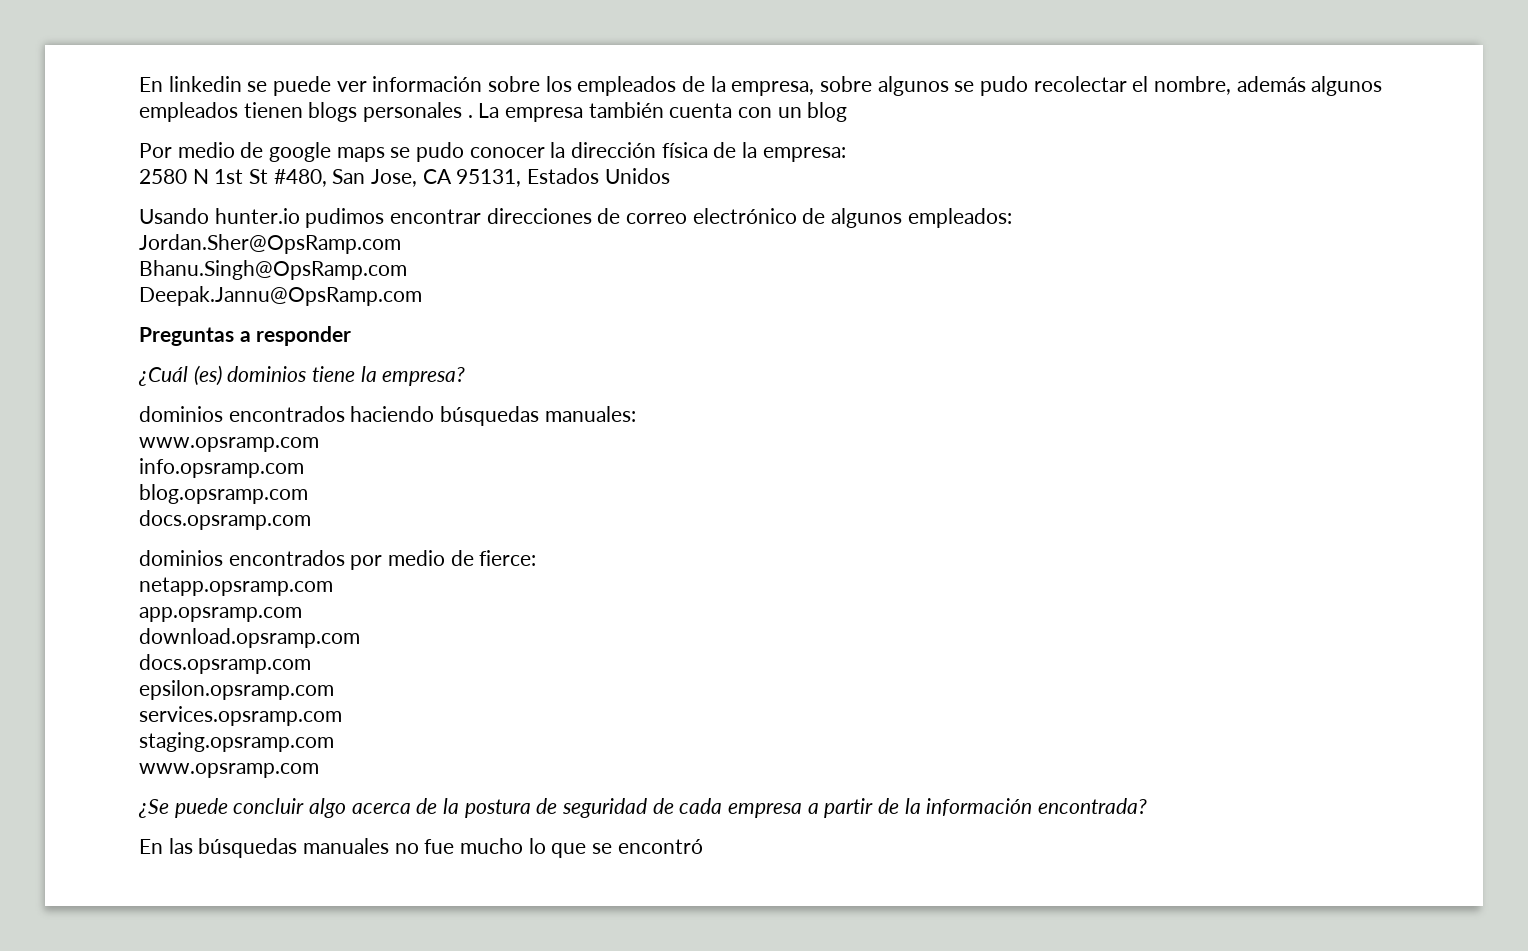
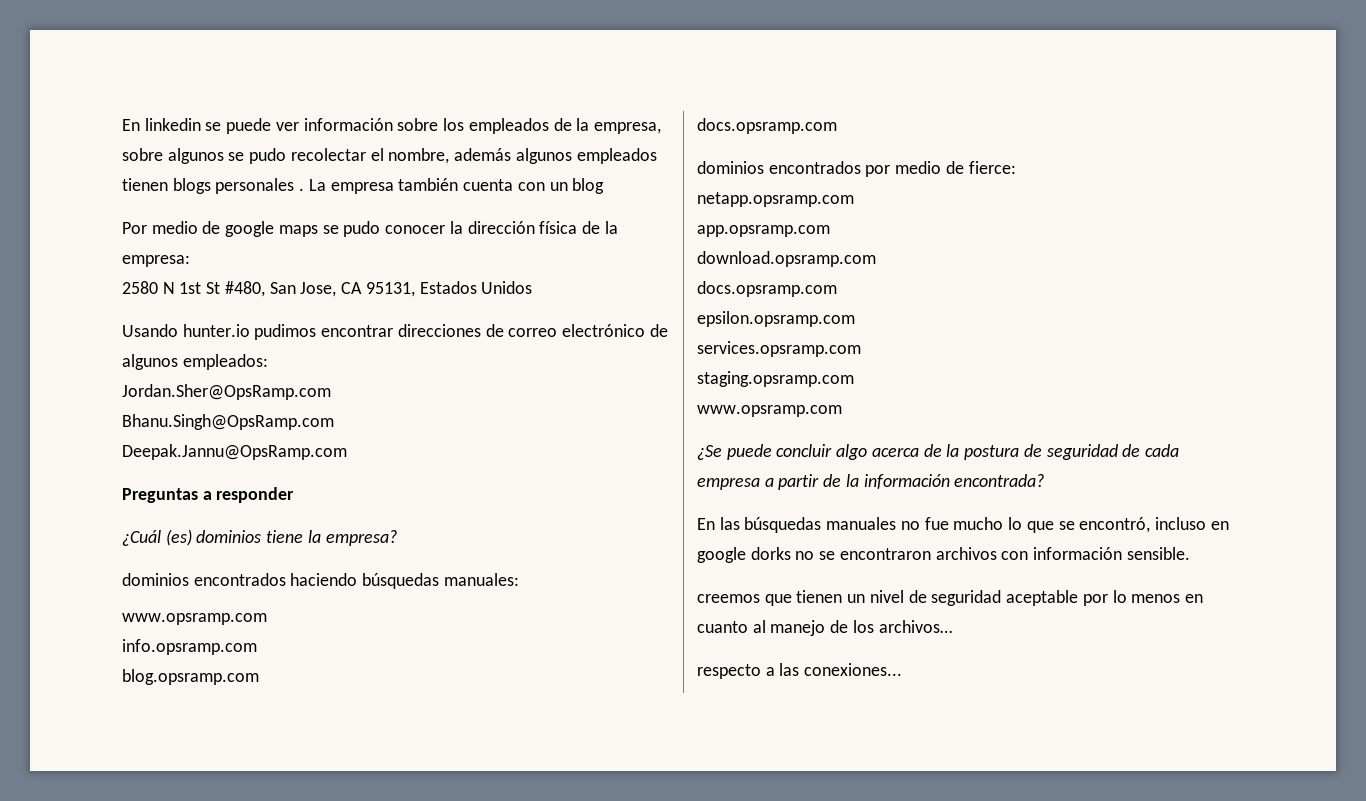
[617,839,703,854] encontró -> [1079,517,1229,533] [697,547,1190,563] [697,590,1203,606] [697,620,952,636] [697,663,903,679] encontró, incluso en google dorks no se encontraron archivos con información sensible. // creemos que tienen un nivel de seguridad aceptable por lo menos en cuanto al manejo de los archivos… // respecto a las conexiones...

